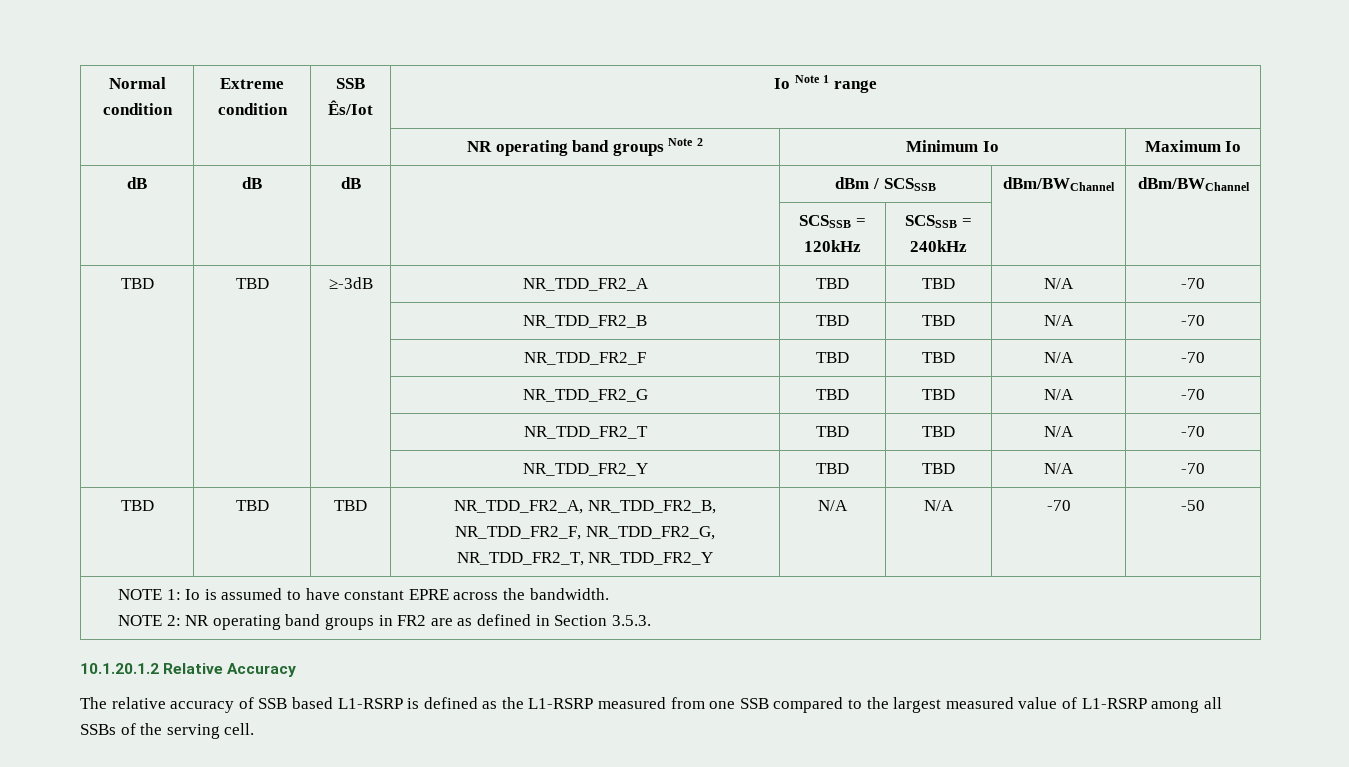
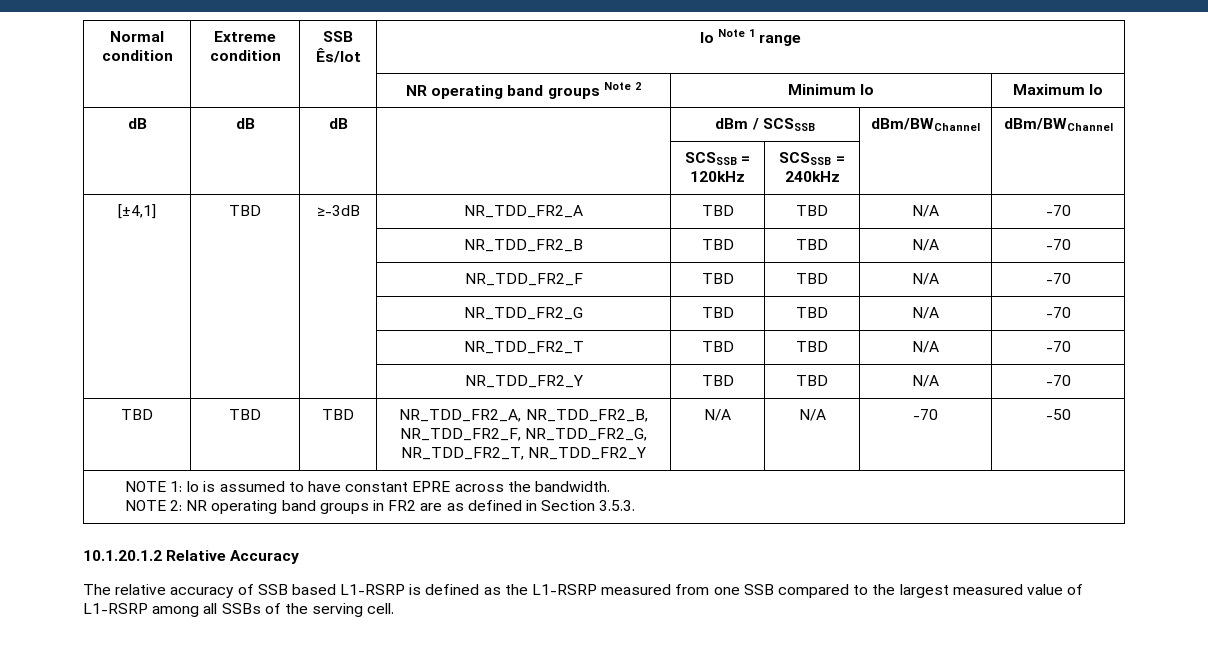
[120,278,154,289] TBD -> [118,204,156,219] [±4,1]

